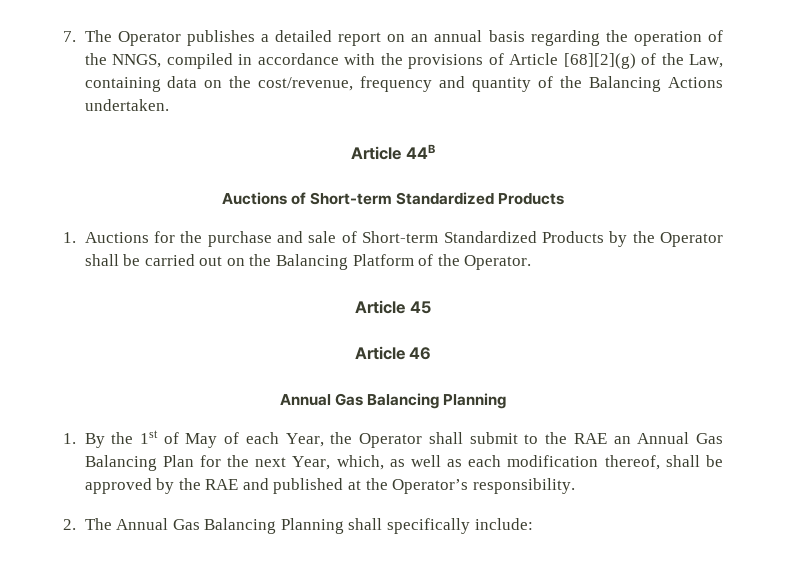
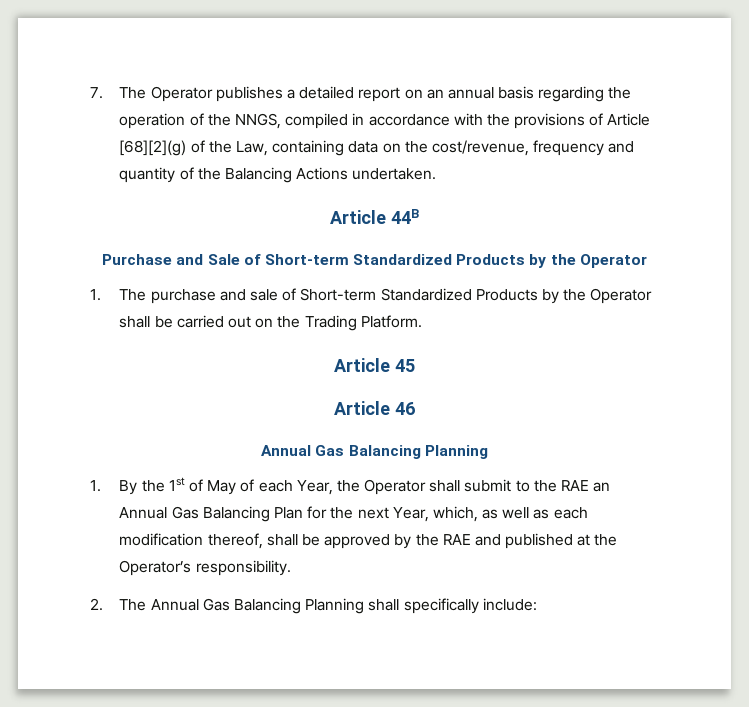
[221,192,565,205] [63,231,203,243] Auctions of Short-term Standardized Products // 1. Auctions for the -> [102,254,647,268] [90,289,147,301] Purchase and Sale of Short-term Standardized Products by the Operator // 1. The
[276,254,532,270] Balancing Platform of the Operator. -> [304,315,422,331] Trading Platform.

